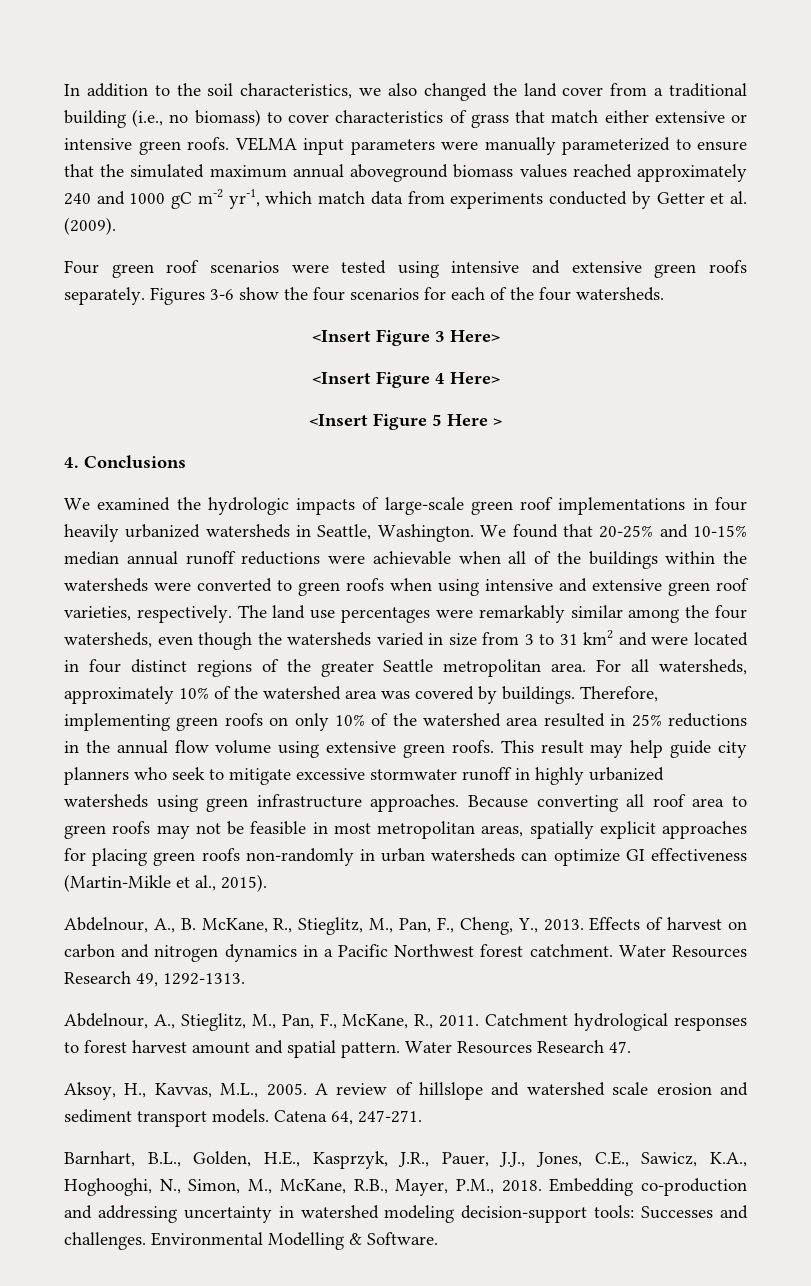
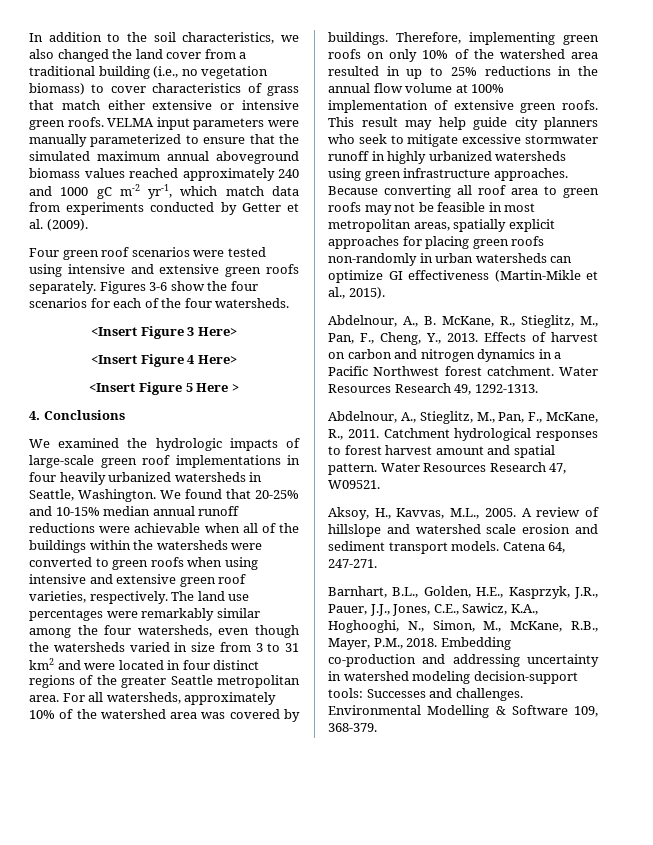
(189, 118) none -> [201,66,269,79] vegetation
(626, 720) none -> [406,67,444,79] up to
[278,741,320,758] using -> [455,84,505,93] [328,100,448,113] at 100% implementation of
[609,1041,631,1053] 47. -> [549,463,567,474] [328,480,380,489] 47, W09521.
[367,1232,438,1245] Software. -> [511,705,598,717] [328,723,377,732] Software 109, 368-379.

